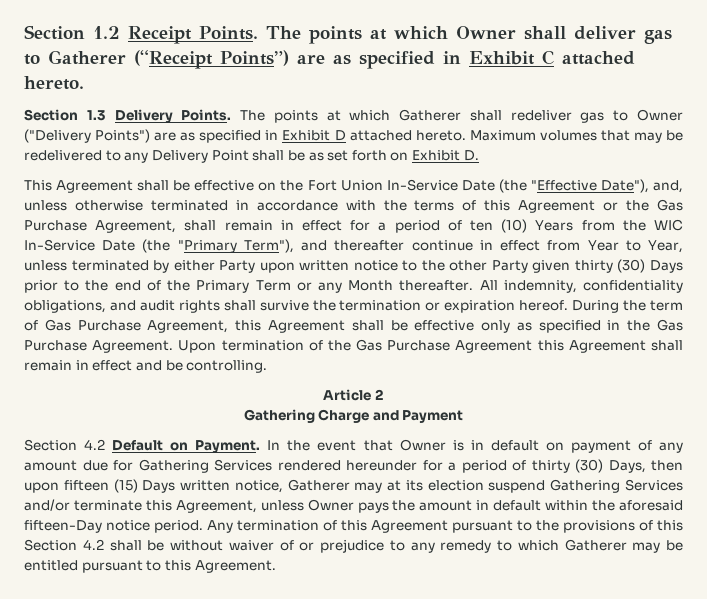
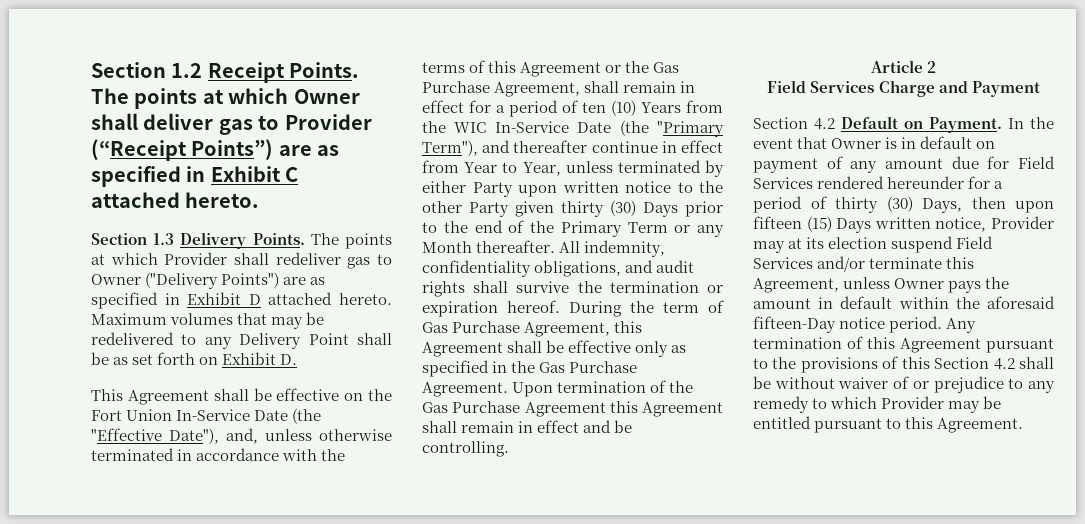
[48,50,126,65] Gatherer -> [284,114,372,130] Provider
[399,109,462,121] Gatherer -> [164,252,228,265] Provider
[243,409,315,423] Gathering -> [767,80,875,93] Field Services
[138,459,209,473] Gathering -> [1018,156,1055,169] Field
[287,479,350,491] Gatherer -> [991,216,1054,229] Provider
[550,479,621,493] Gathering -> [956,236,994,249] Field
[564,539,627,551] Gatherer -> [881,396,945,409] Provider

